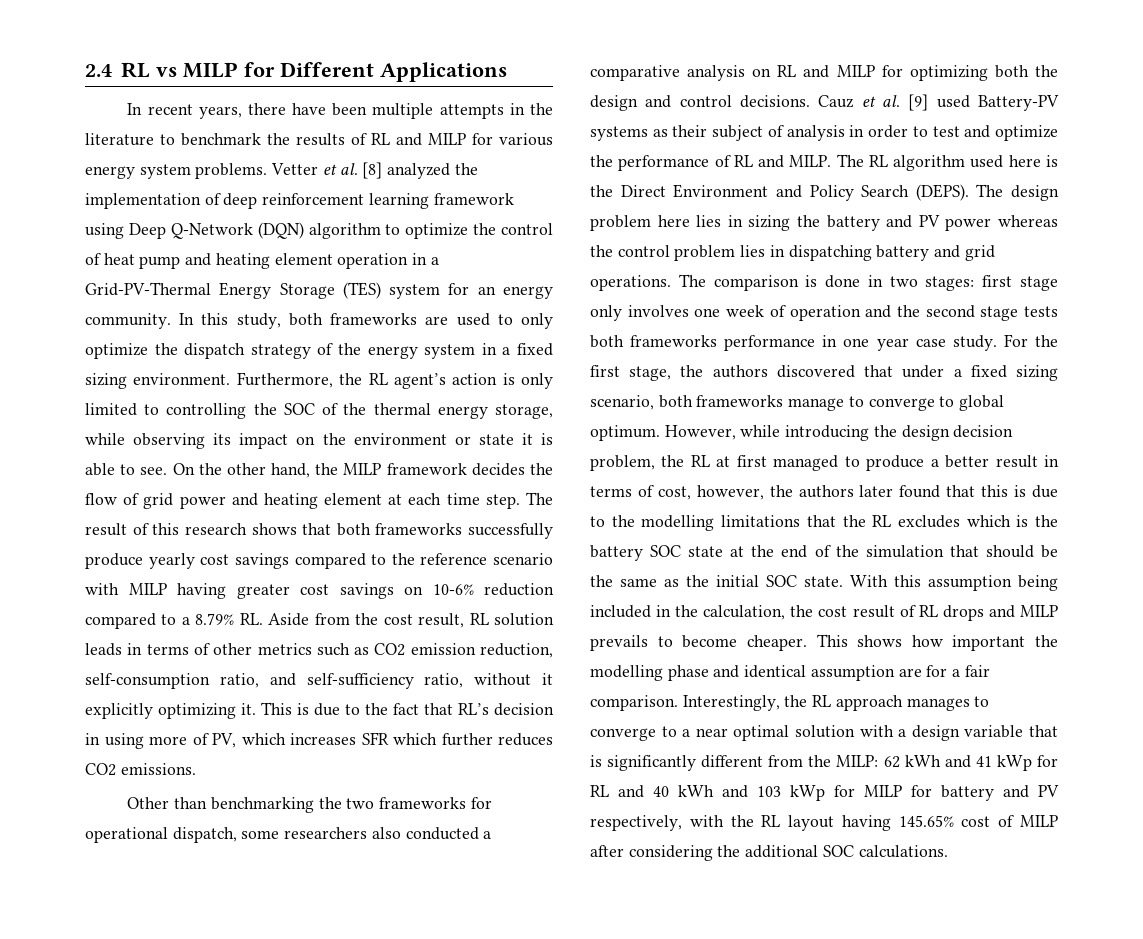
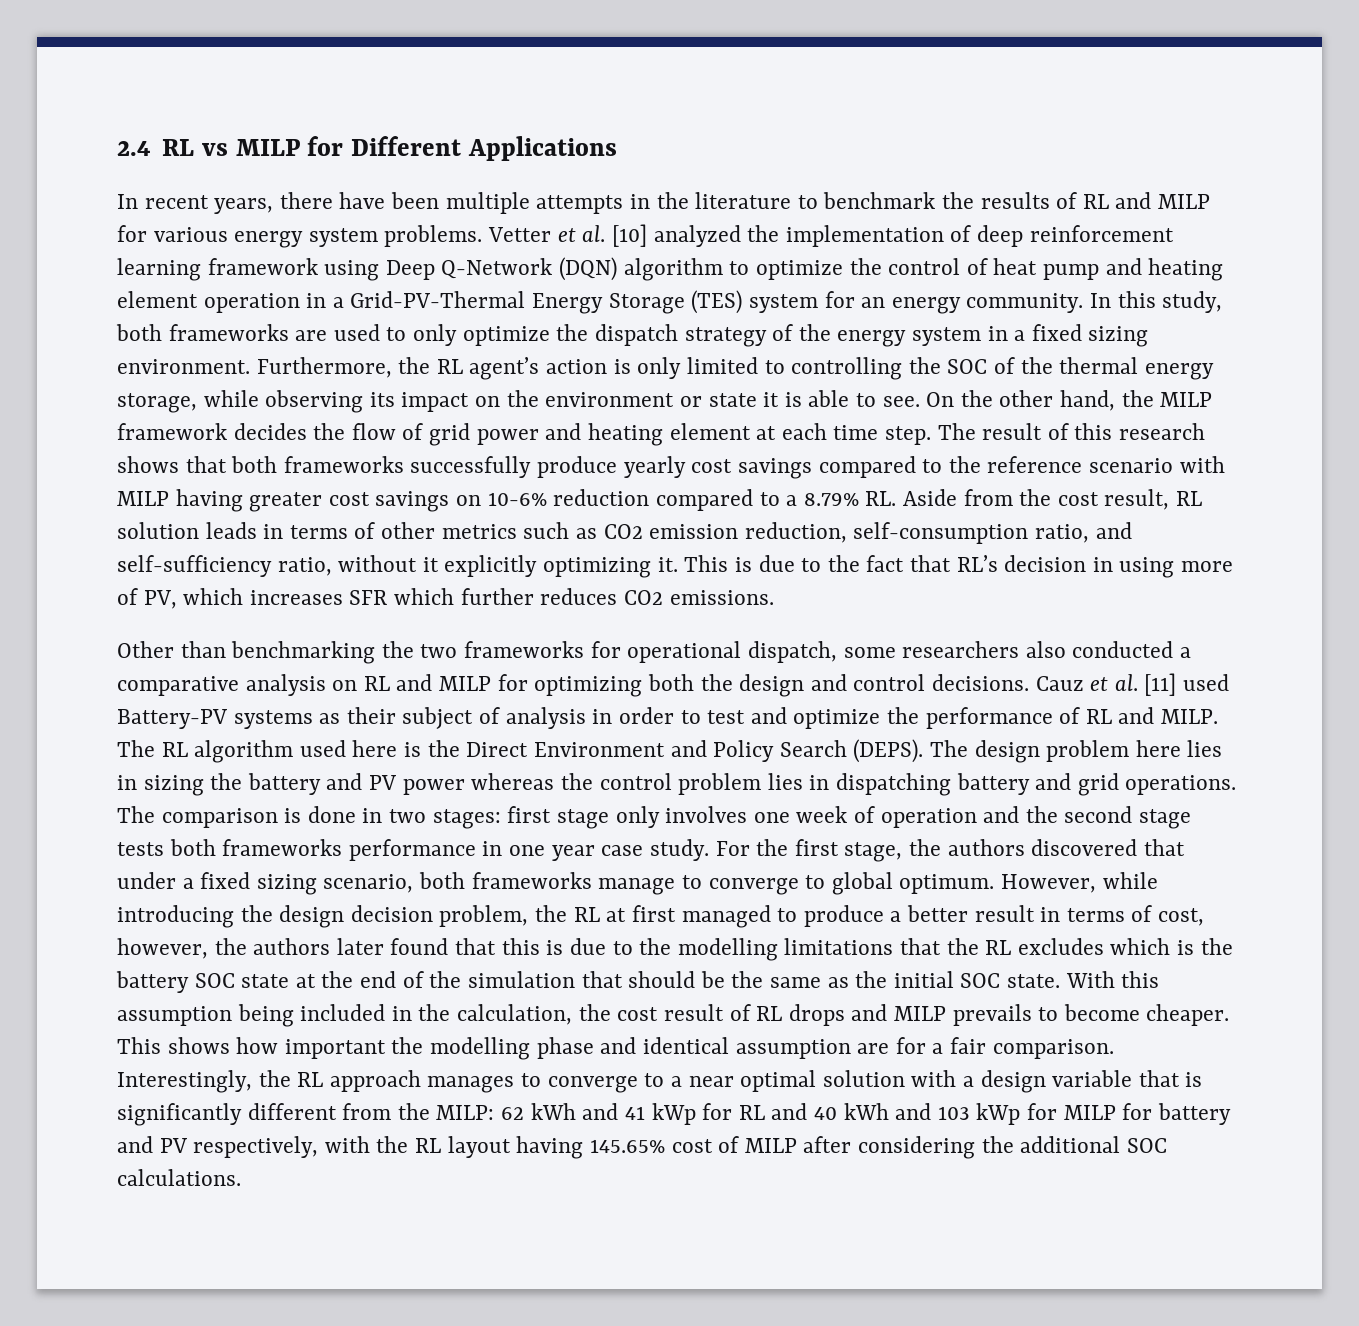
[362,162,383,179] [8] -> [611,224,647,247] [10]
[908,94,929,111] [9] -> [1144,673,1177,696] [11]

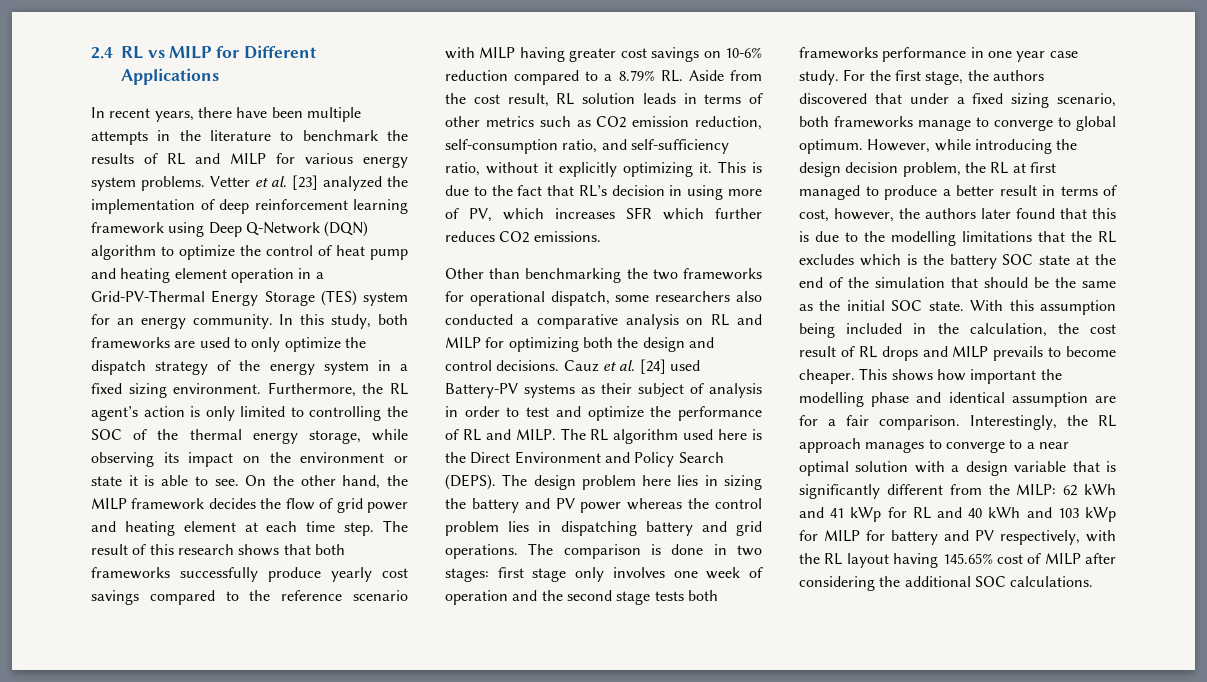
[611,224,647,247] [10] -> [292,175,319,190] [23]
[1144,673,1177,696] [11] -> [639,359,666,374] [24]

